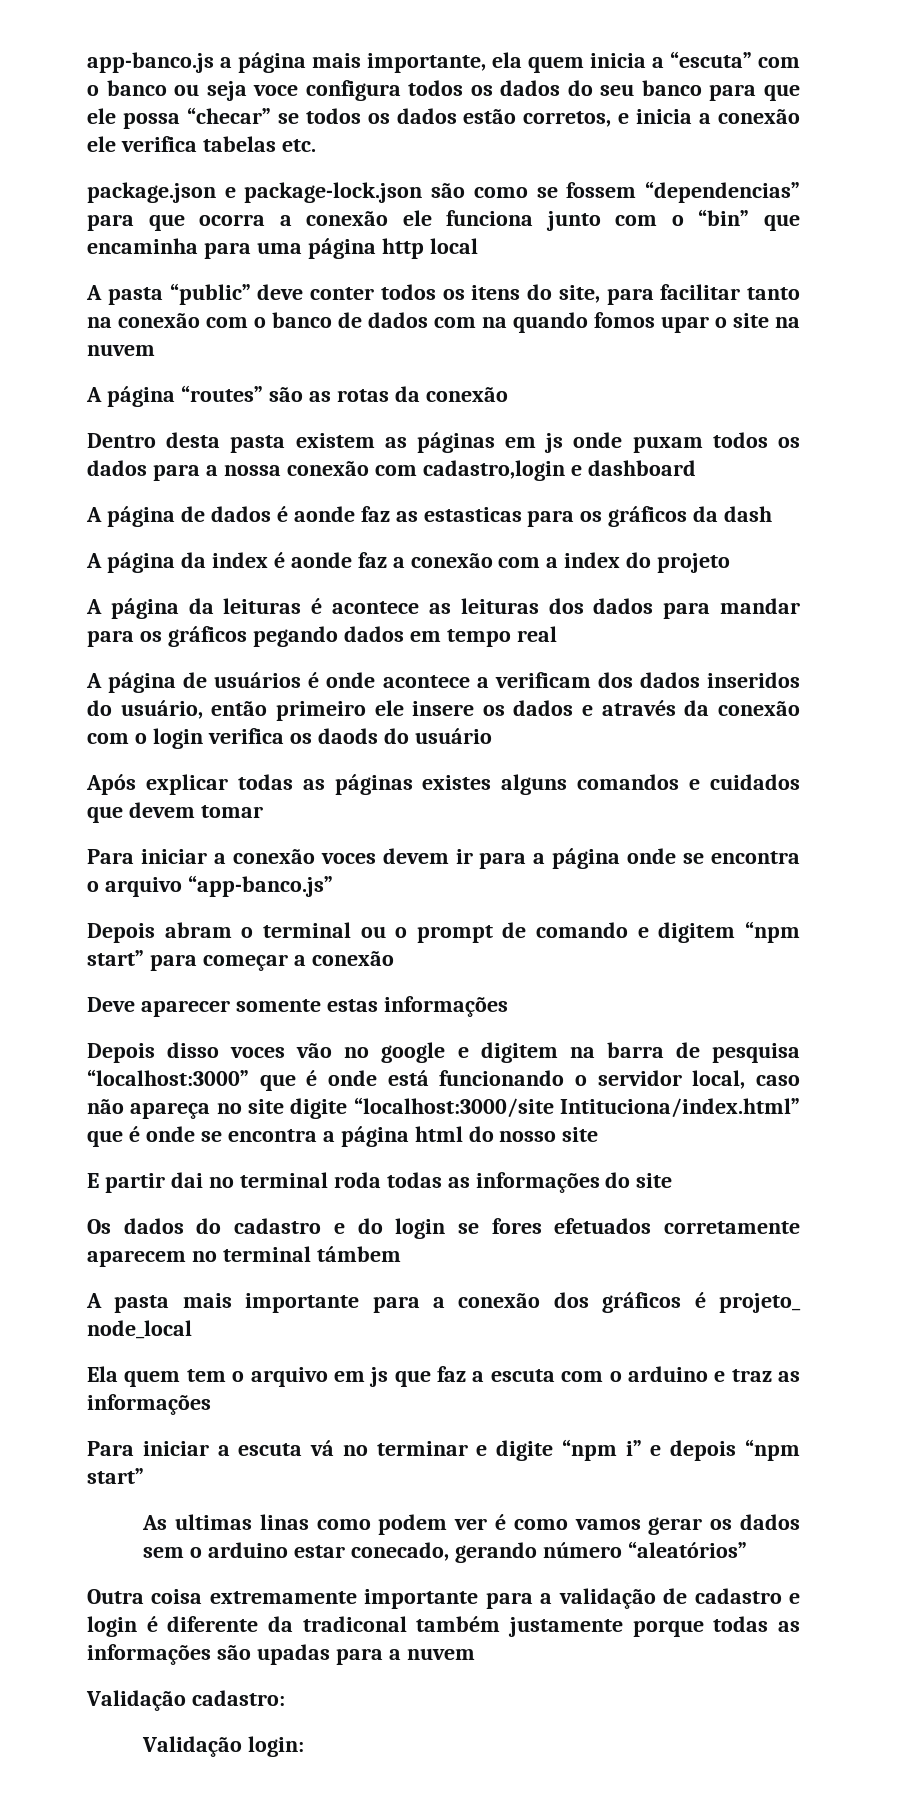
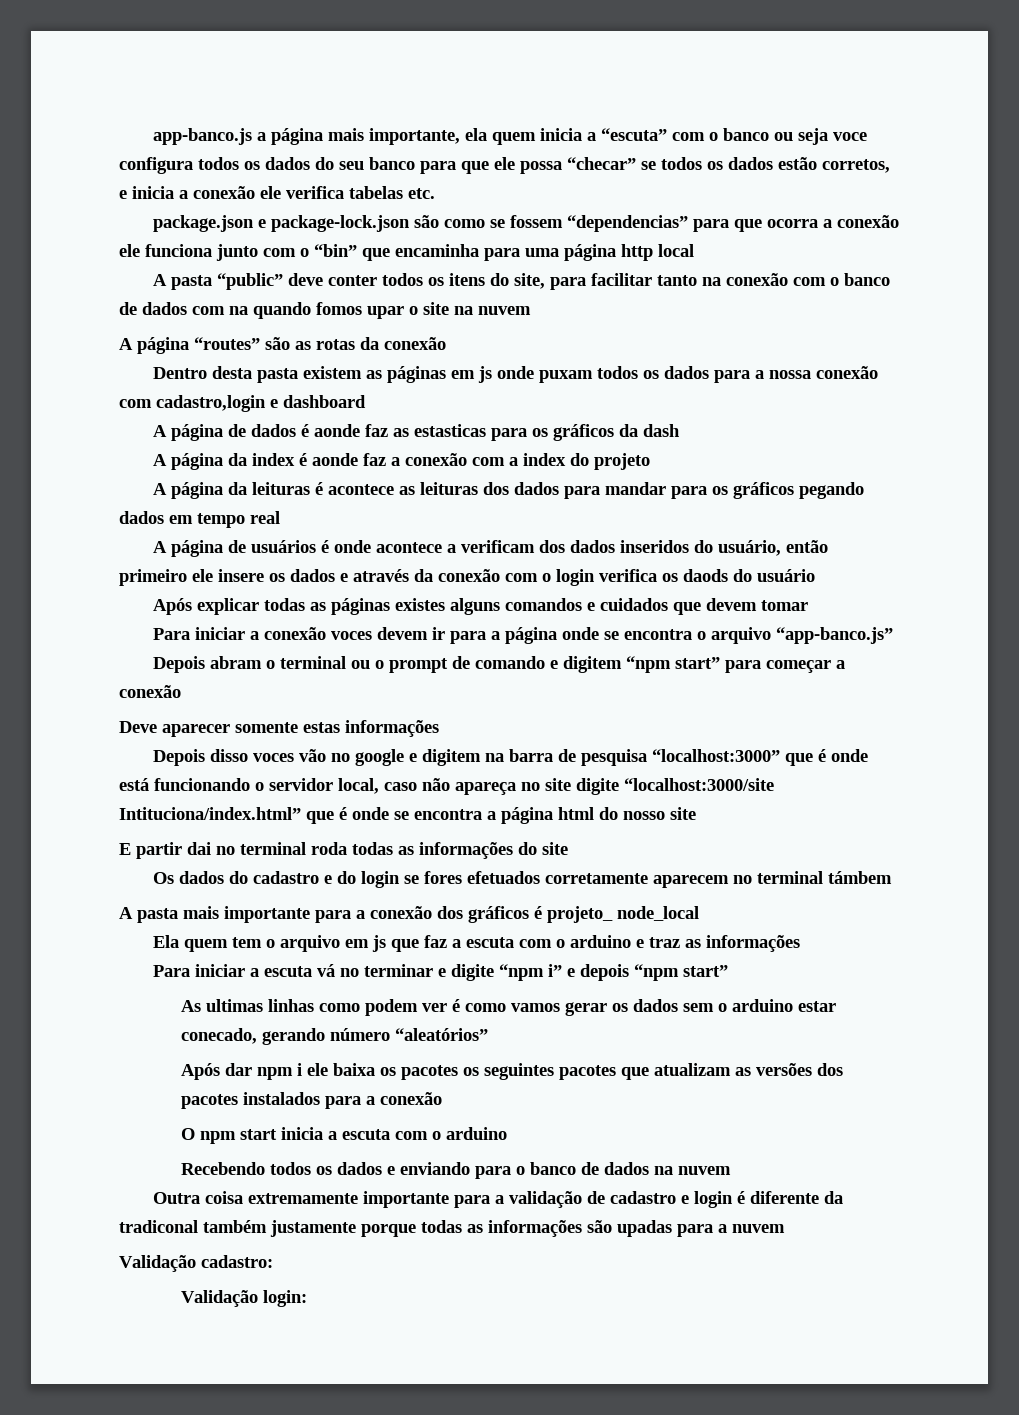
[259,1514,309,1530] linas -> [268,999,315,1012] linhas
(747, 1549) none -> [181,1063,844,1080] [181,1092,443,1109] [181,1127,508,1144] [181,1162,732,1179] // Após dar npm i ele baixa os pacotes os seguintes pacotes que atualizam as versões dos pacotes instalados para a conexão // O npm start inicia a escuta com o arduino // Recebendo todos os dados e enviando para o banco de dados na nuvem

